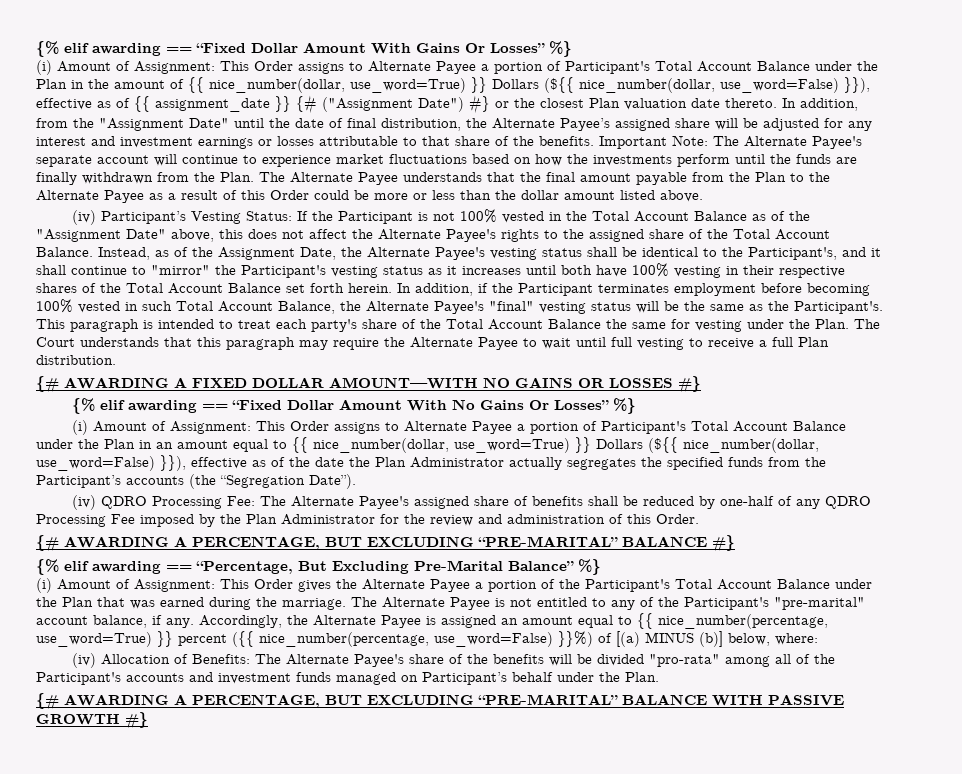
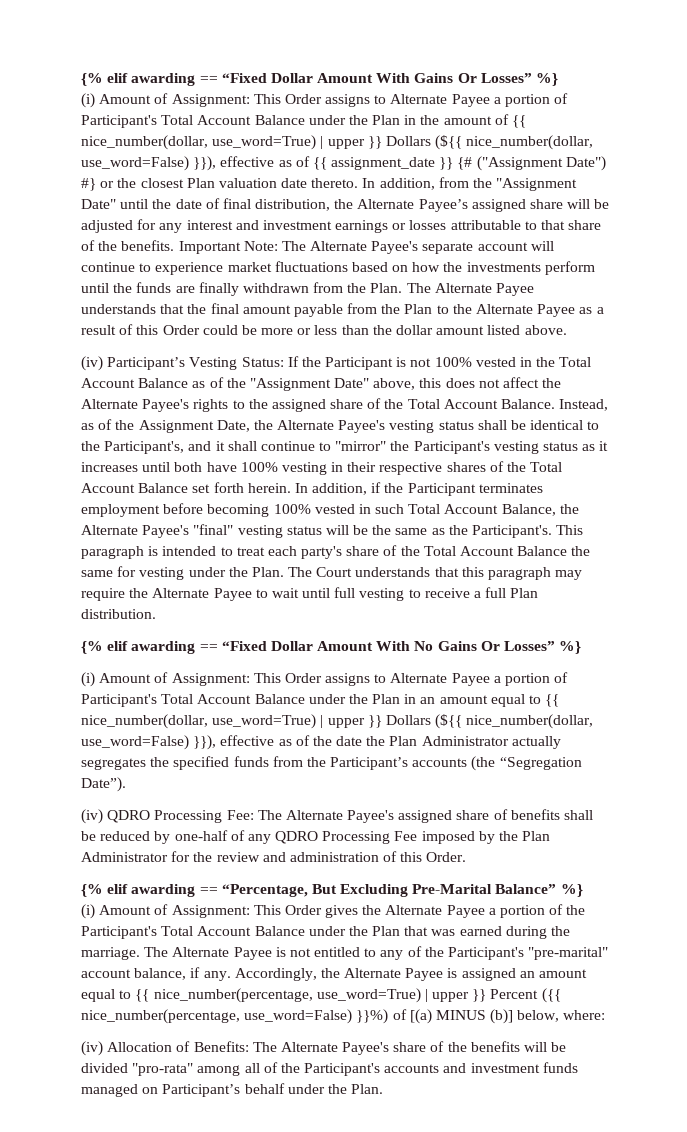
(466, 85) none -> [320,136,365,149] | upper
[36,376,701,393] // {# AWARDING A FIXED DOLLAR AMOUNT—WITH NO GAINS OR LOSSES #} -> (156, 614) none
(570, 445) none -> [320,715,365,728] | upper
[36,535,735,552] // {# AWARDING A PERCENTAGE, BUT EXCLUDING “PRE-MARITAL” BALANCE #} -> (467, 857) none
[157,631,227,647] }} percent -> [424,989,539,1002] | upper }} Percent
[36,693,844,710] [36,712,148,729] // {# AWARDING A PERCENTAGE, BUT EXCLUDING “PRE-MARITAL” BALANCE WITH PASSIVE GROWTH #} -> (384, 1089) none

